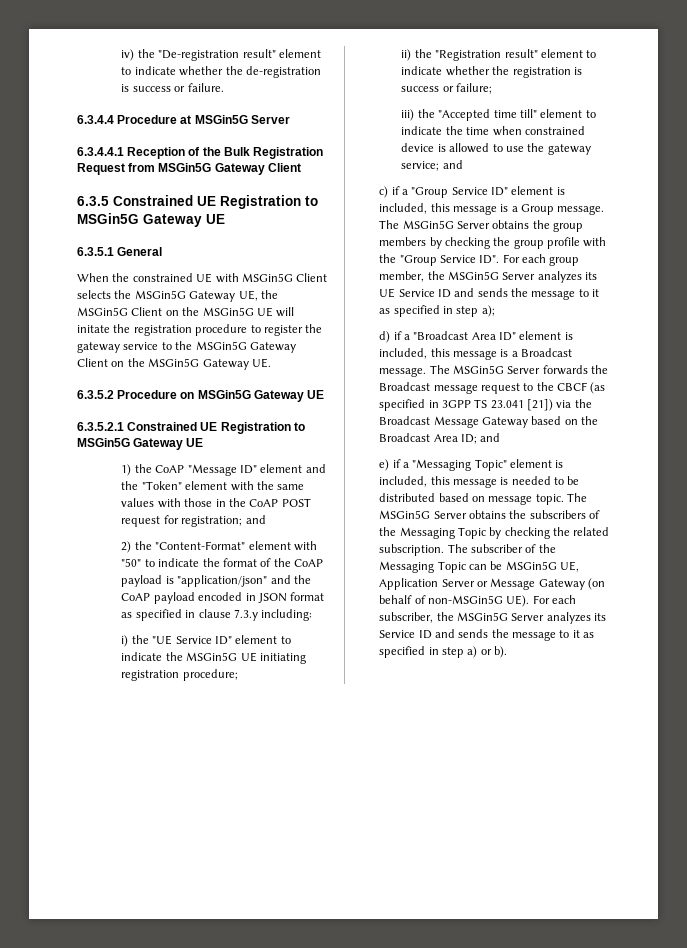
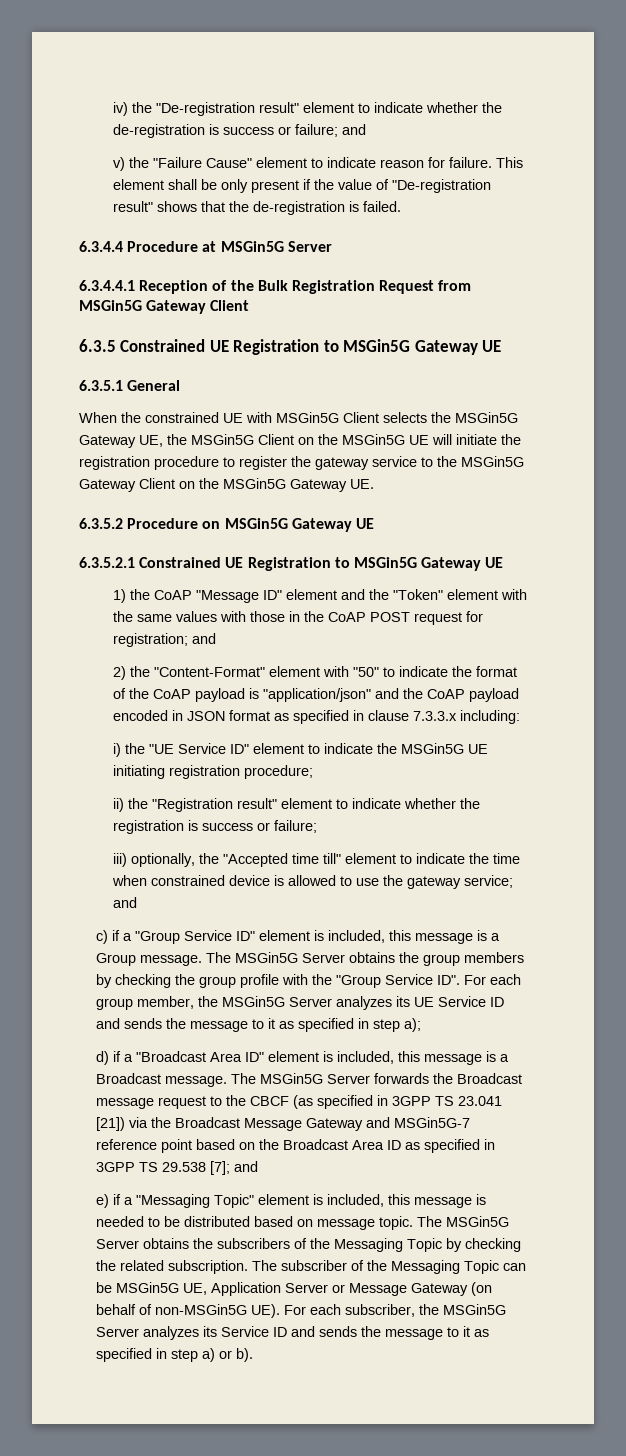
[187,83,224,92] failure. -> [295,124,367,137] [113,157,524,171] [113,179,492,193] [113,201,402,215] failure; and // v) the "Failure Cause" element to indicate reason for failure. This element shall be only present if the value of "De-registration result" shows that the de-registration is failed.
[77,325,110,333] initate -> [456,434,497,445] initiate
[233,609,258,621] 7.3.y -> [413,711,458,721] 7.3.3.x
(415, 115) none -> [131,853,196,867] optionally,
(528, 422) none -> [366,1117,471,1128] [96,1139,193,1153] and MSGin5G-7 reference point
[460,434,477,444] ID; -> [387,1139,496,1153] [96,1161,231,1175] ID as specified in 3GPP TS 29.538 [7];

